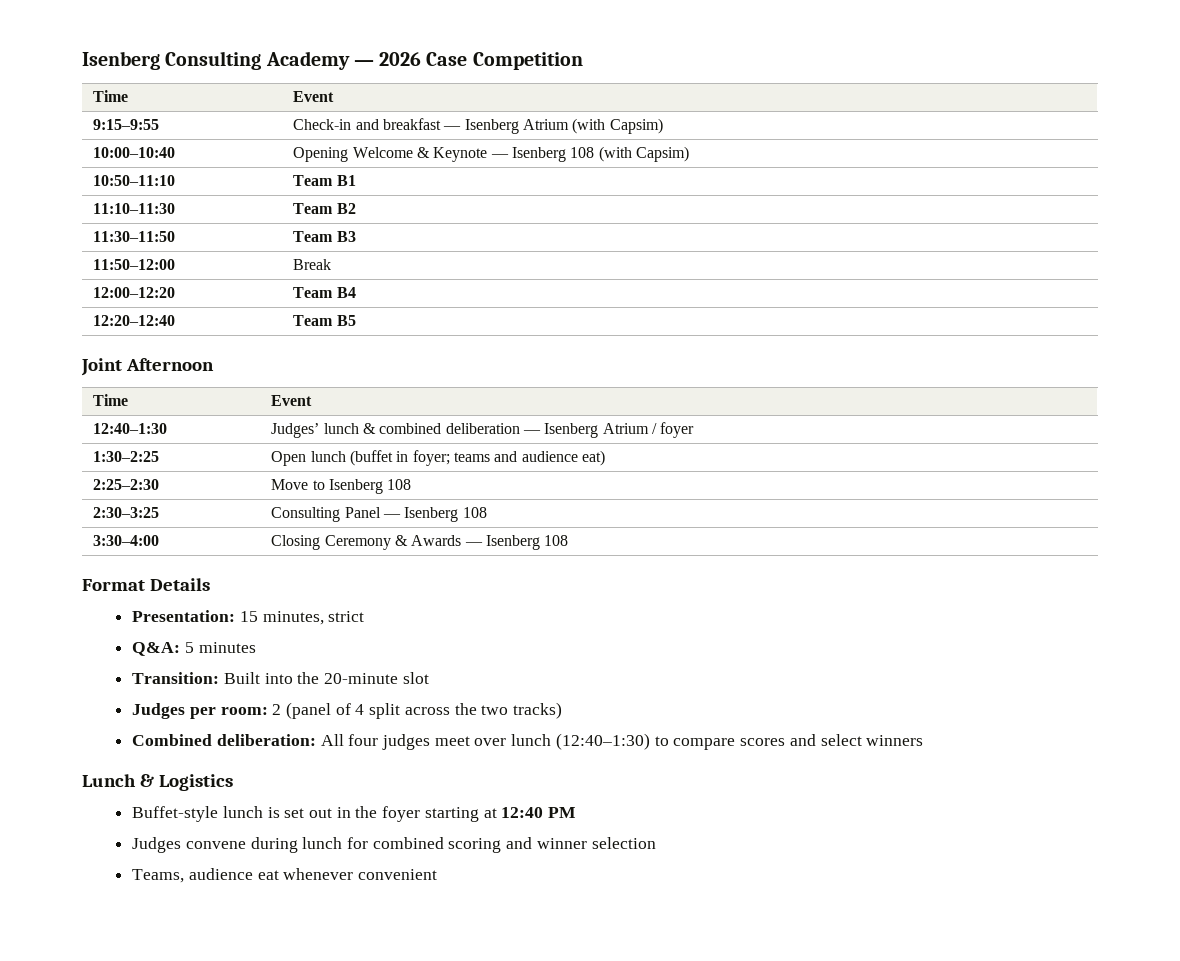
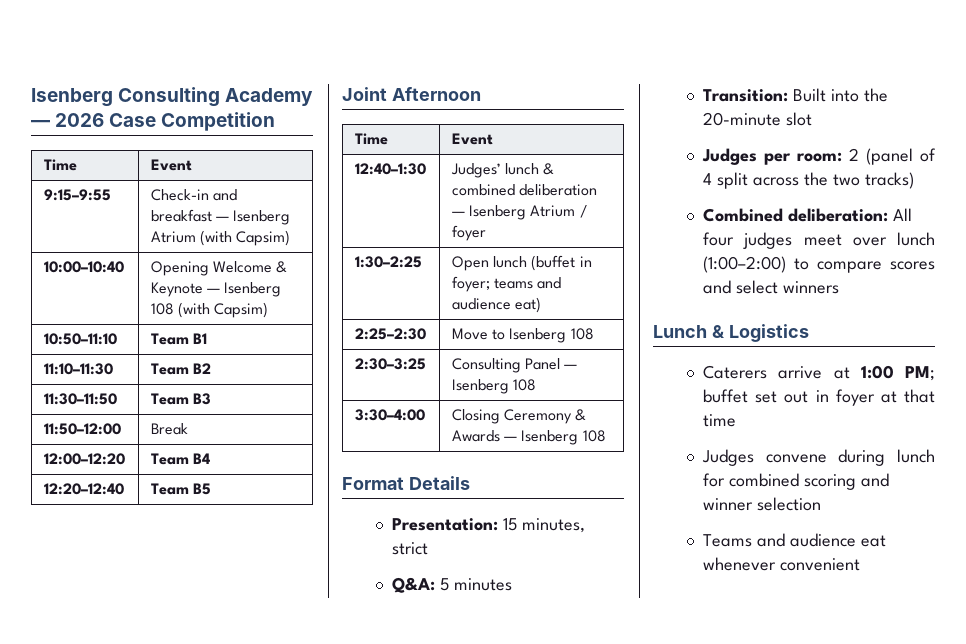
[555,733,650,750] (12:40–1:30) -> [703,256,787,273] (1:00–2:00)
[132,806,577,822] Buffet-style lunch is set out in the foyer starting at 12:40 PM -> [703,365,935,381] [703,389,935,406] [703,414,737,427] Caterers arrive at 1:00 PM; buffet set out in foyer at that time
[132,869,185,883] Teams, -> [703,533,786,547] Teams and

